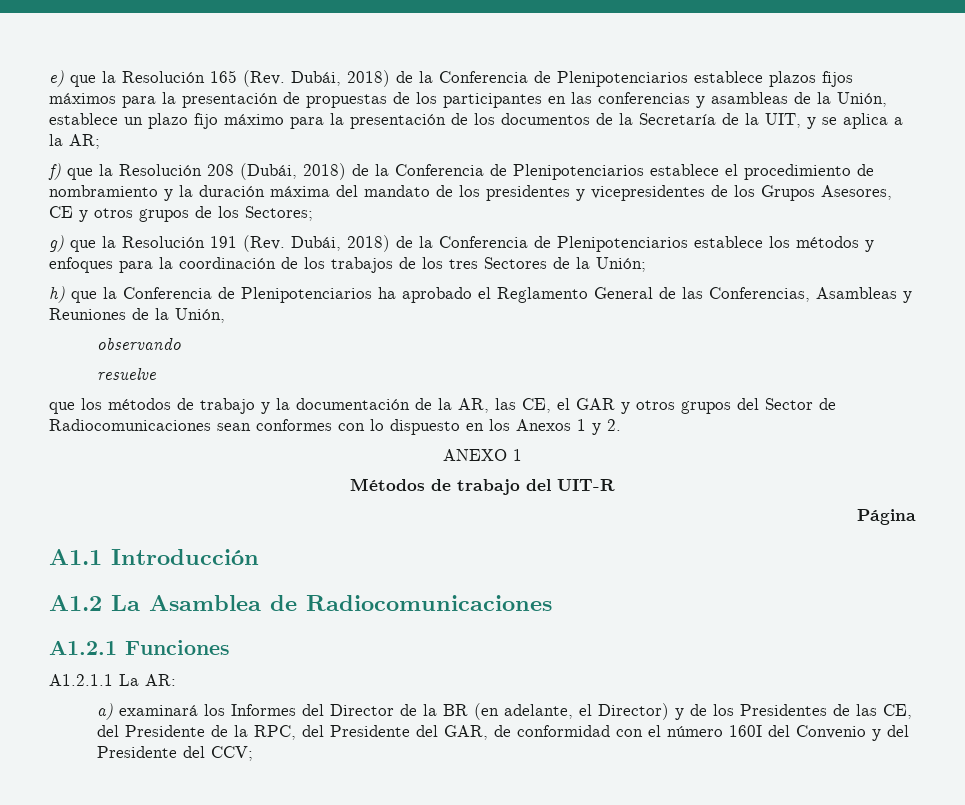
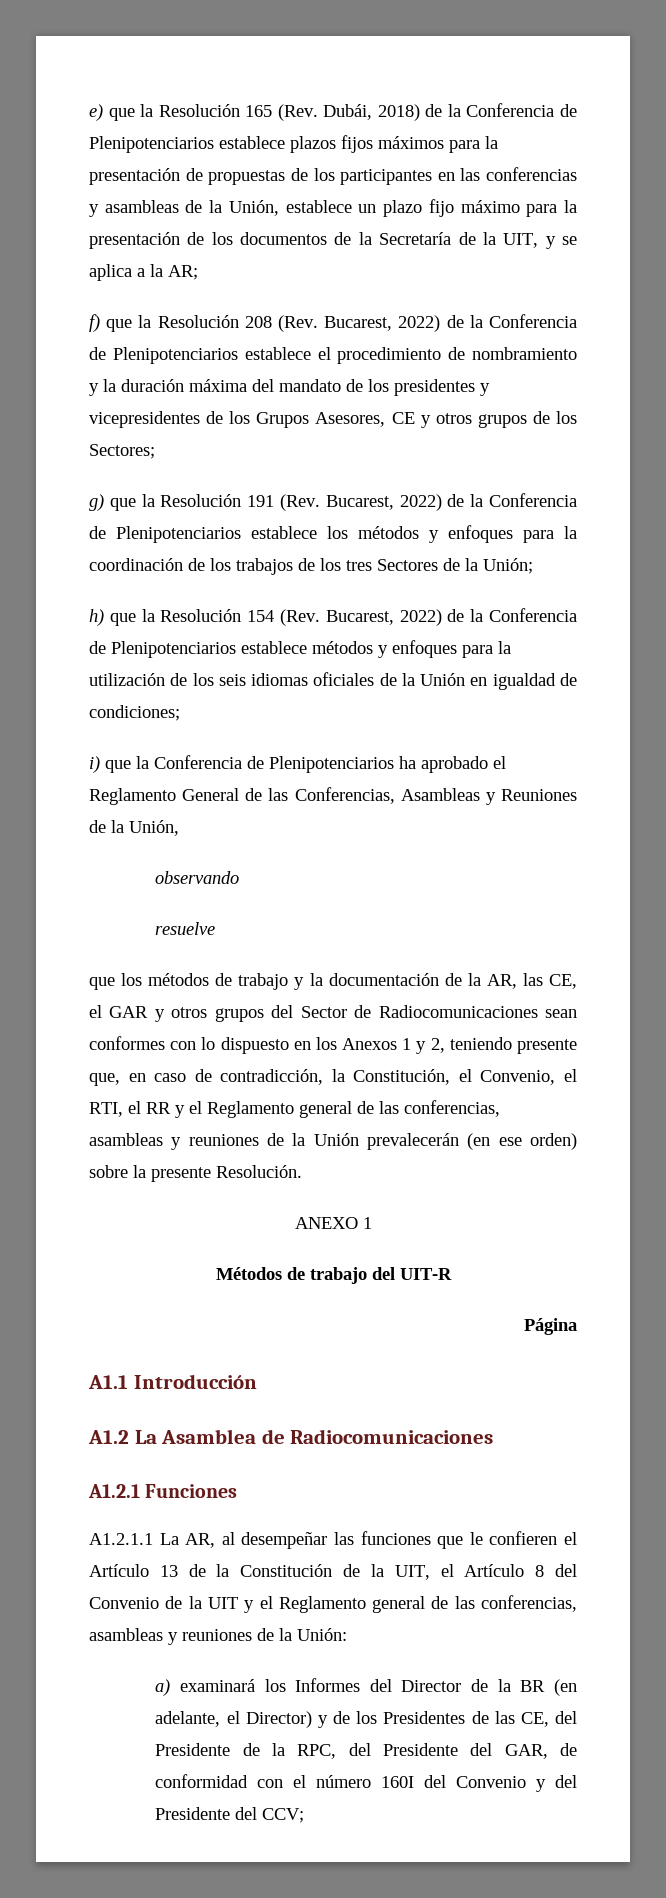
[240,163,346,180] (Dubái, 2018) -> [278,315,441,332] (Rev. Bucarest, 2022)
[291,235,390,252] Dubái, 2018) -> [325,494,442,511] Bucarest, 2022)
(117, 293) none -> [160,608,577,626] [89,640,511,658] [89,672,577,690] [89,705,180,721] [89,756,149,773] Resolución 154 (Rev. Bucarest, 2022) de la Conferencia de Plenipotenciarios establece métodos y enfoques para la utilización de los seis idiomas oficiales de la Unión en igualdad de condiciones; // i) que la
[607,419,621,431] 2. -> [430,1037,577,1054] [89,1069,577,1086] [89,1100,500,1118] [89,1133,577,1150] [89,1165,302,1182] 2, teniendo presente que, en caso de contradicción, la Constitución, el Convenio, el RTI, el RR y el Reglamento general de las conferencias, asambleas y reuniones de la Unión prevalecerán (en ese orden) sobre la presente Resolución.
[145,674,176,686] AR: -> [185,1531,578,1549] [89,1564,577,1580] [89,1595,577,1613] [89,1628,347,1645] AR, al desempeñar las funciones que le confieren el Artículo 13 de la Constitución de la UIT, el Artículo 8 del Convenio de la UIT y el Reglamento general de las conferencias, asambleas y reuniones de la Unión:

